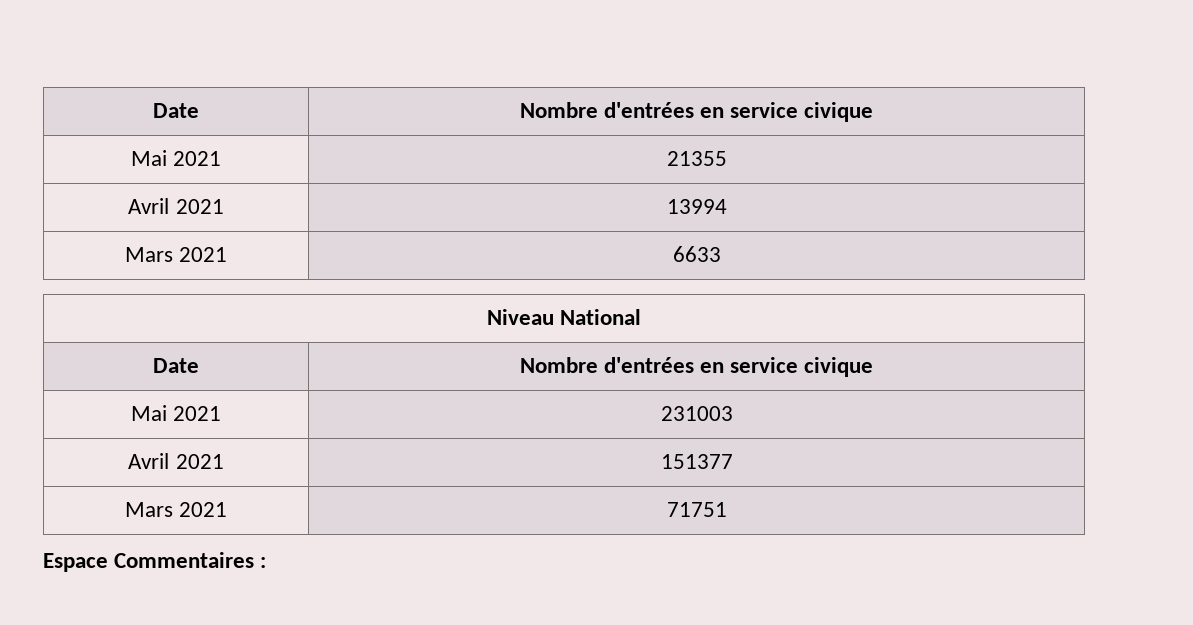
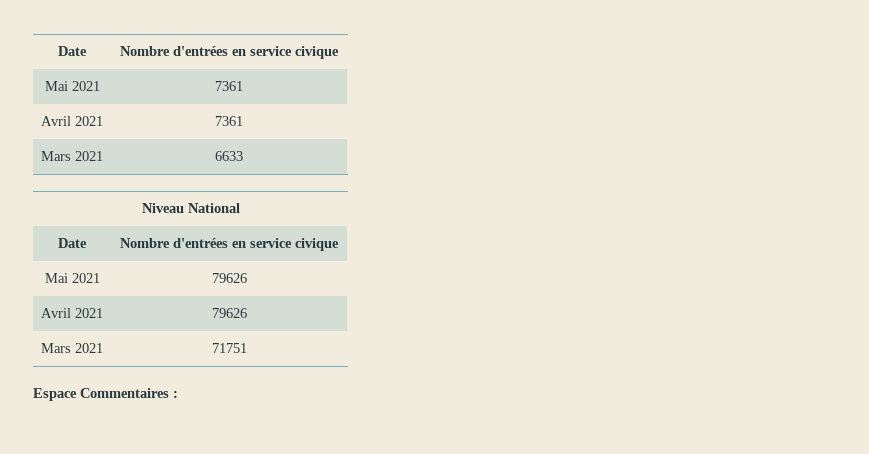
[153,103,199,118] [519,102,874,122] [130,150,222,166] [666,151,727,166] [128,198,224,214] [666,199,727,214] Date | Nombre d'entrées en service civique // Mai 2021 | 21355 // Avril 2021 | 13994 -> [58,46,87,56] [120,46,339,59] [44,81,100,91] [215,81,243,91] [41,116,103,126] [215,116,243,126] Date | Nombre d'entrées en service civique // Mai 2021 | 7361 // Avril 2021 | 7361
[660,406,733,421] [128,453,224,469] [660,454,733,469] 231003 // Avril 2021 | 151377 -> [211,273,247,283] [41,308,103,318] [211,308,247,318] 79626 // Avril 2021 | 79626

